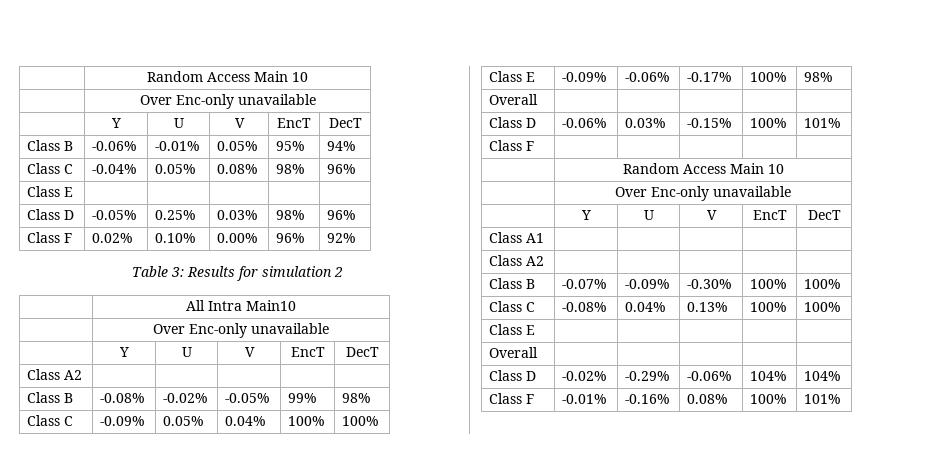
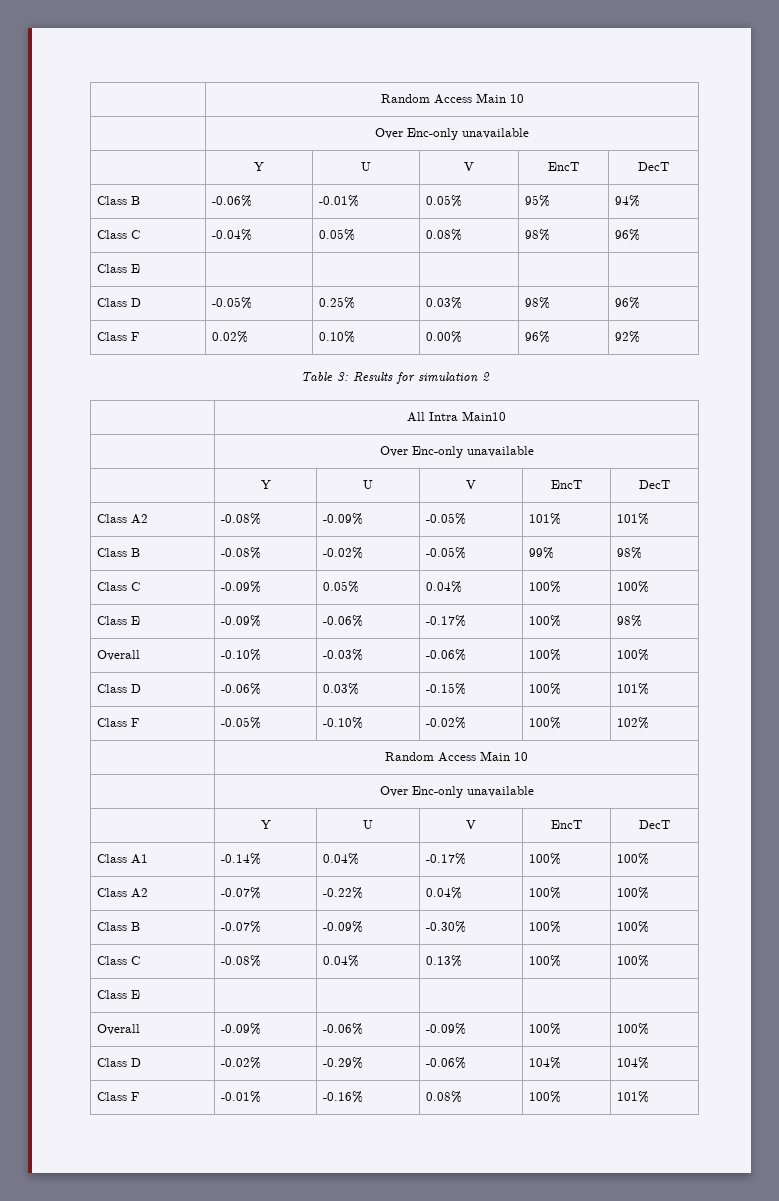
(83, 375) | | | | -> [221,513,262,525] [323,513,364,525] [426,513,467,525] [529,513,562,525] [617,513,650,525] -0.08% | -0.09% | -0.05% | 101% | 101%
(539, 99) | | | | -> [221,649,262,661] [323,649,364,661] [426,649,467,661] [529,649,562,661] [617,649,650,661] -0.10% | -0.03% | -0.06% | 100% | 100%
(535, 146) | | | | -> [221,717,262,729] [323,717,364,729] [426,717,467,729] [529,717,562,729] [617,717,650,729] -0.05% | -0.10% | -0.02% | 100% | 102%
[489,255,545,266] | | | | // Class A2 | | | | | -> [221,853,262,865] [323,853,360,865] [426,853,467,865] [529,853,562,865] [617,853,650,865] [97,888,149,898] [221,887,262,899] [323,887,364,899] [426,887,463,899] [529,887,562,899] [617,887,650,899] -0.14% | 0.04% | -0.17% | 100% | 100% // Class A2 | -0.07% | -0.22% | 0.04% | 100% | 100%
(539, 352) | | | | -> [221,1023,262,1035] [323,1023,364,1035] [426,1023,467,1035] [529,1023,562,1035] [617,1023,650,1035] -0.09% | -0.06% | -0.09% | 100% | 100%

